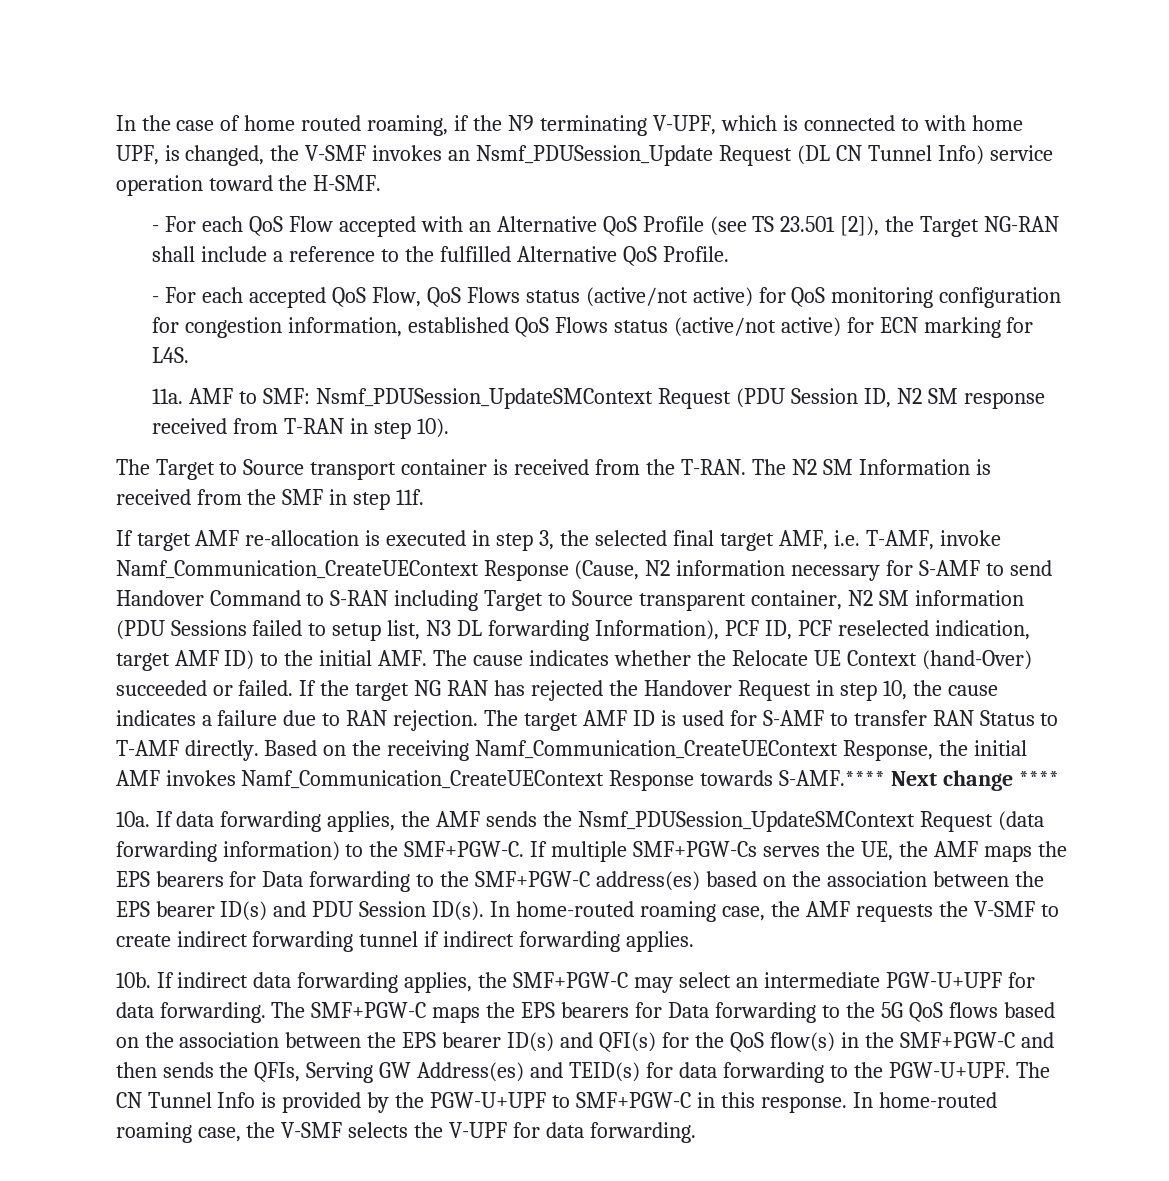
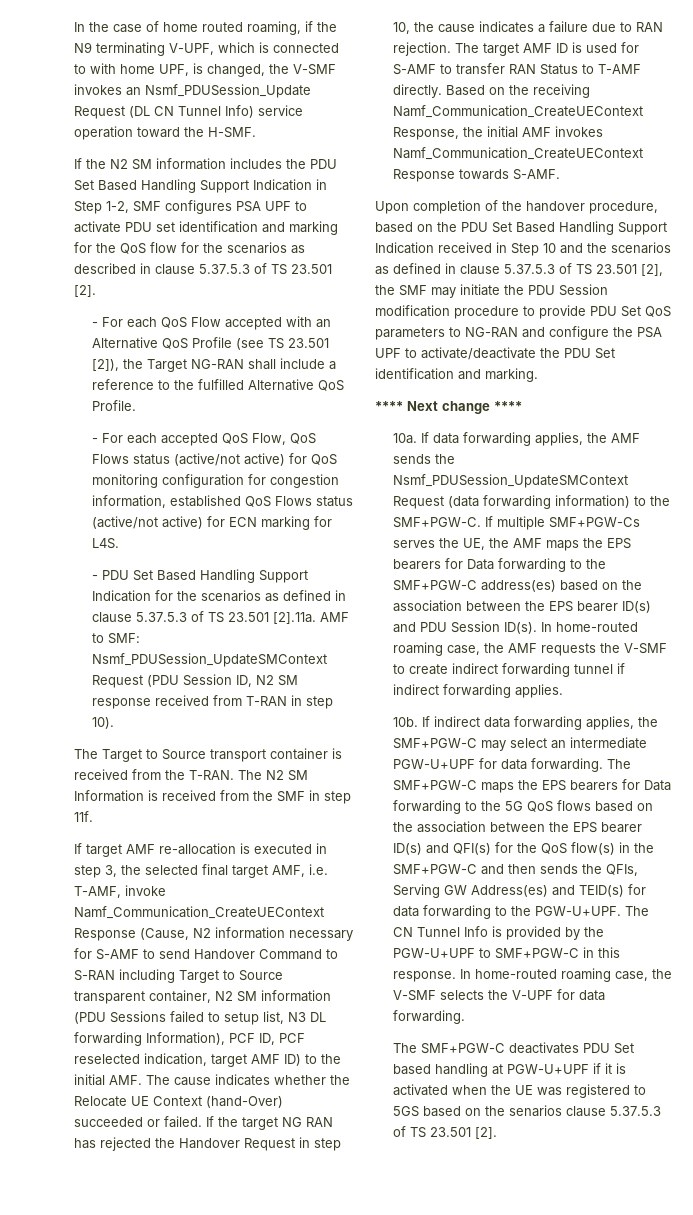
(382, 183) none -> [73,158,337,170] [73,179,327,193] [73,200,307,214] [73,221,338,235] [73,242,305,254] [73,263,332,275] [73,285,96,297] // If the N2 SM information includes the PDU Set Based Handling Support Indication in Step 1-2, SMF configures PSA UPF to activate PDU set identification and marking for the QoS flow for the scenarios as described in clause 5.37.5.3 of TS 23.501 [2].
[152,388,184,404] 11a. -> [91,569,308,583] [91,590,346,602] [91,611,316,624] - PDU Set Based Handling Support Indication for the scenarios as defined in clause 5.37.5.3 of TS 23.501 [2].11a.
[779,770,886,786] S-AMF.**** -> [512,169,560,180] [375,200,658,214] [375,221,667,235] [375,242,671,256] [375,263,663,276] [375,284,608,298] [375,305,671,319] [375,326,662,340] [375,347,615,360] [375,368,538,382] [375,401,403,411] S-AMF. // Upon completion of the handover procedure, based on the PDU Set Based Handling Support Indication received in Step 10 and the scenarios as defined in clause 5.37.5.3 of TS 23.501 [2], the SMF may initiate the PDU Session modification procedure to provide PDU Set QoS parameters to NG-RAN and configure the PSA UPF to activate/deactivate the PDU Set identification and marking. // ****
(697, 1132) none -> [392,1042,634,1054] [392,1063,626,1077] [392,1084,646,1098] [392,1105,661,1117] [392,1126,497,1139] // The SMF+PGW-C deactivates PDU Set based handling at PGW-U+UPF if it is activated when the UE was registered to 5GS based on the senarios clause 5.37.5.3 of TS 23.501 [2].

